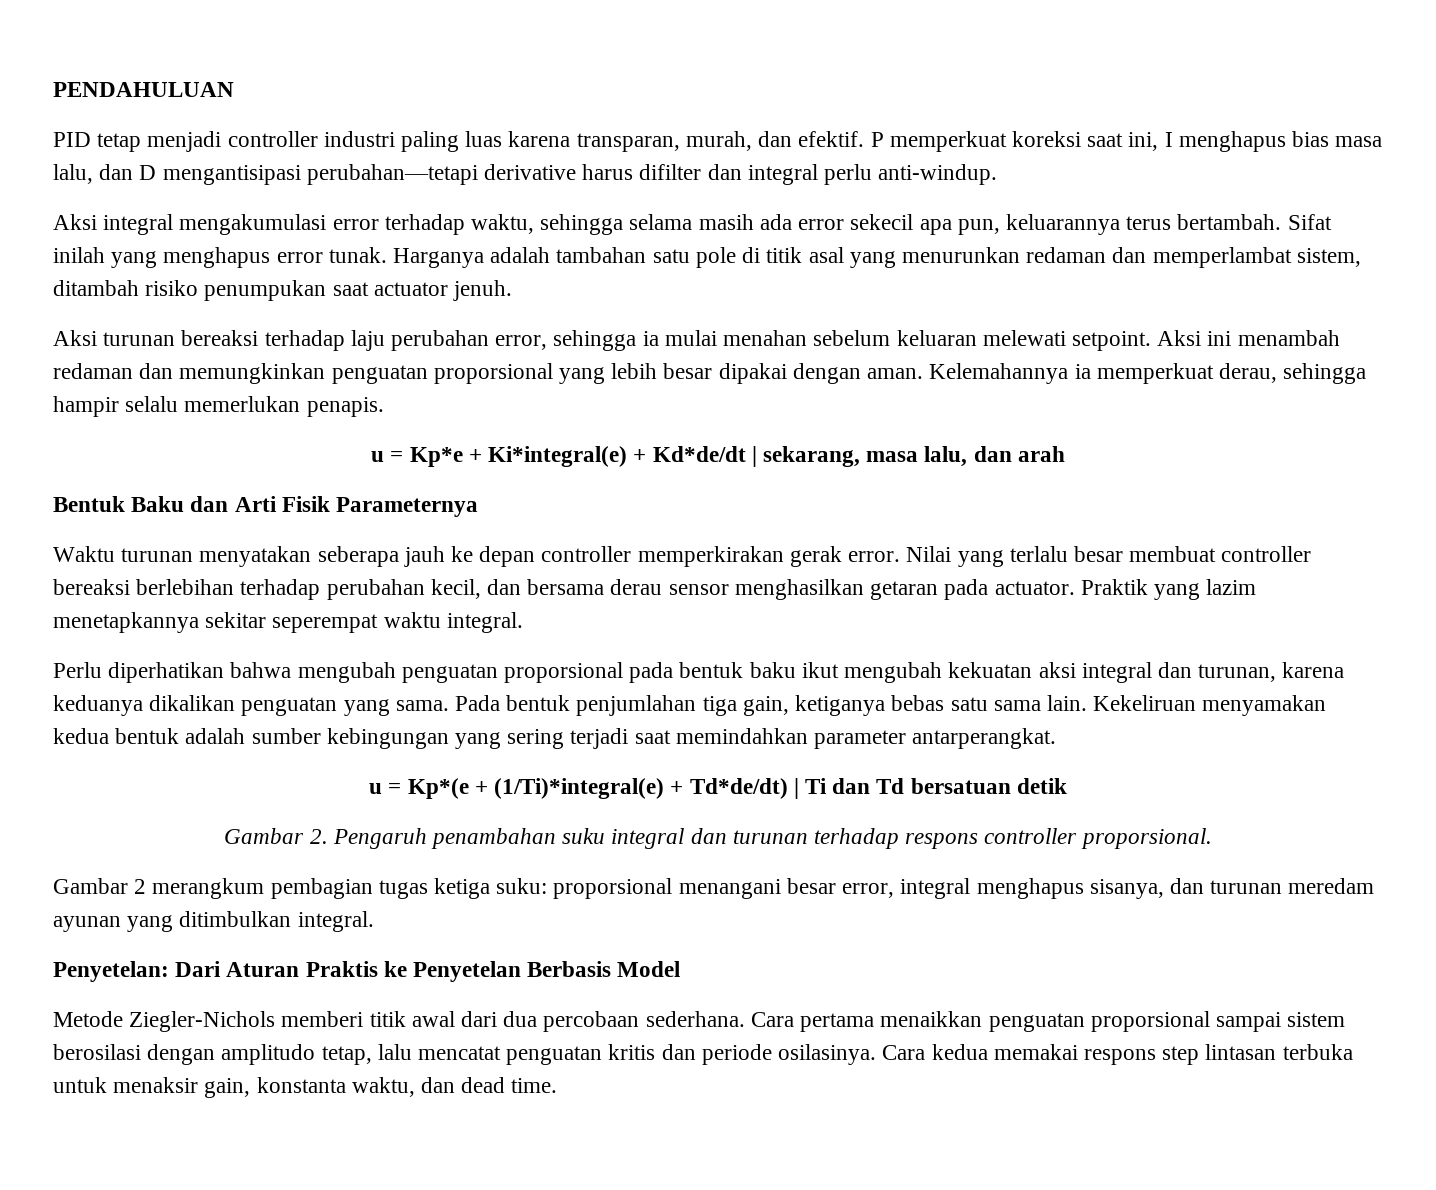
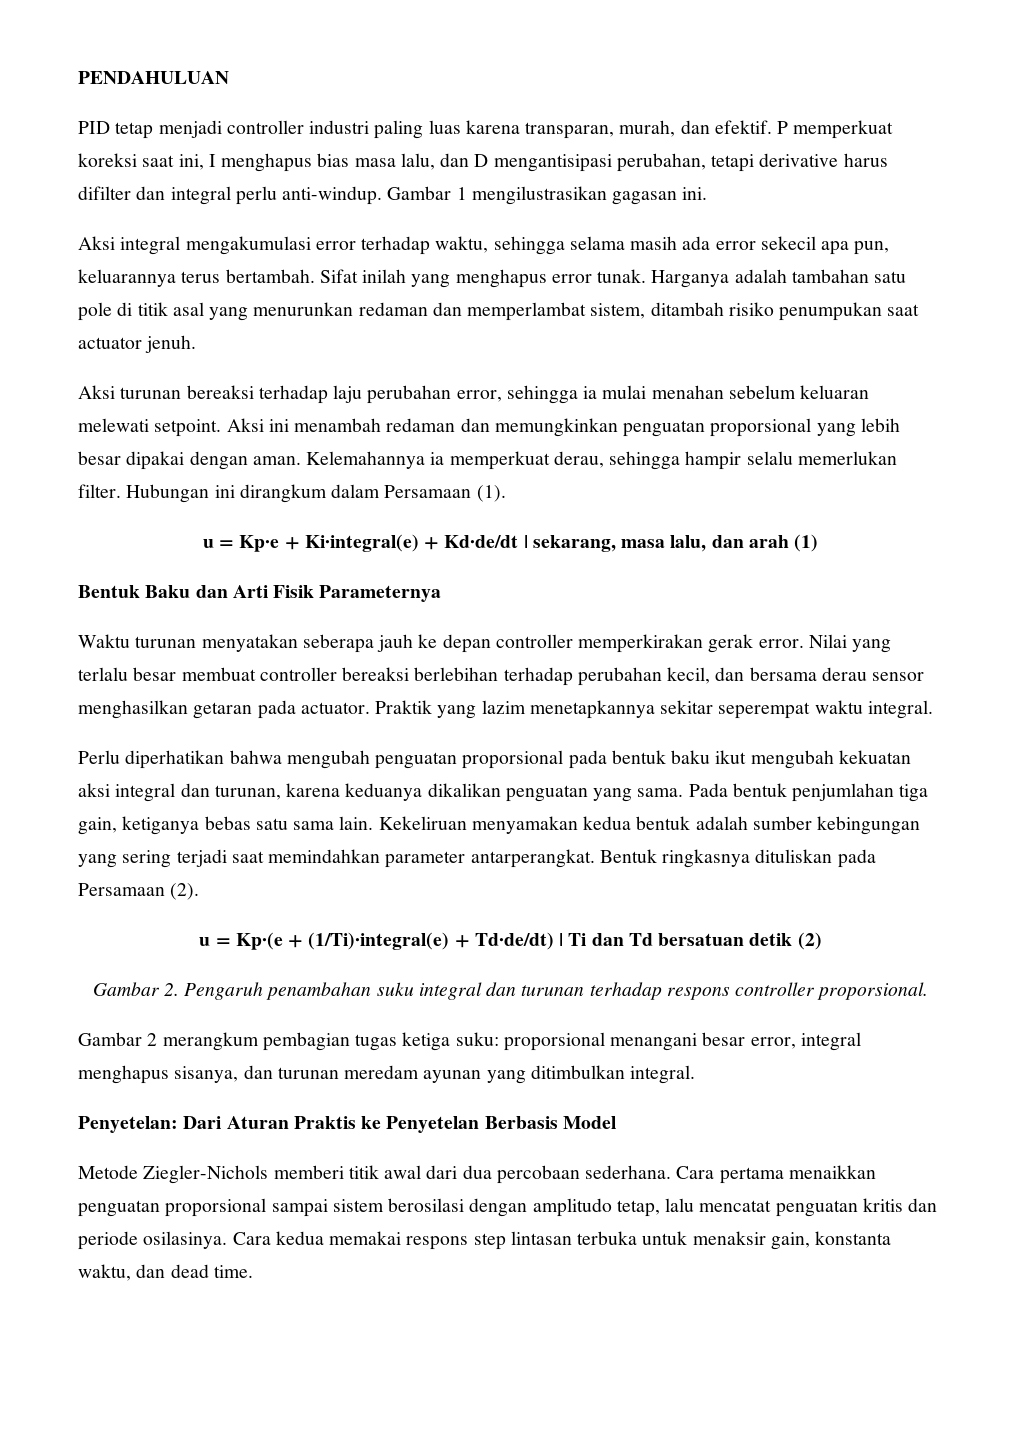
[306,164,478,185] perubahan—tetapi -> [616,153,755,172] perubahan, tetapi
(998, 174) none -> [387,186,708,205] Gambar 1 mengilustrasikan gagasan ini.
[306,397,384,417] [371,446,746,467] penapis. // u = Kp*e + Ki*integral(e) + Kd*de/dt -> [78,484,506,503] [202,534,519,552] filter. Hubungan ini dirangkum dalam Persamaan (1). // u = Kp·e + Ki·integral(e) + Kd·de/dt
(1065, 454) none -> [794,534,819,552] (1)
[369,778,788,799] // u = Kp*(e + (1/Ti)*integral(e) + Td*de/dt) -> [599,849,876,868] [78,883,200,900] [199,932,554,950] Bentuk ringkasnya dituliskan pada Persamaan (2). // u = Kp·(e + (1/Ti)·integral(e) + Td·de/dt)
(1067, 786) none -> [797,932,822,950] (2)

